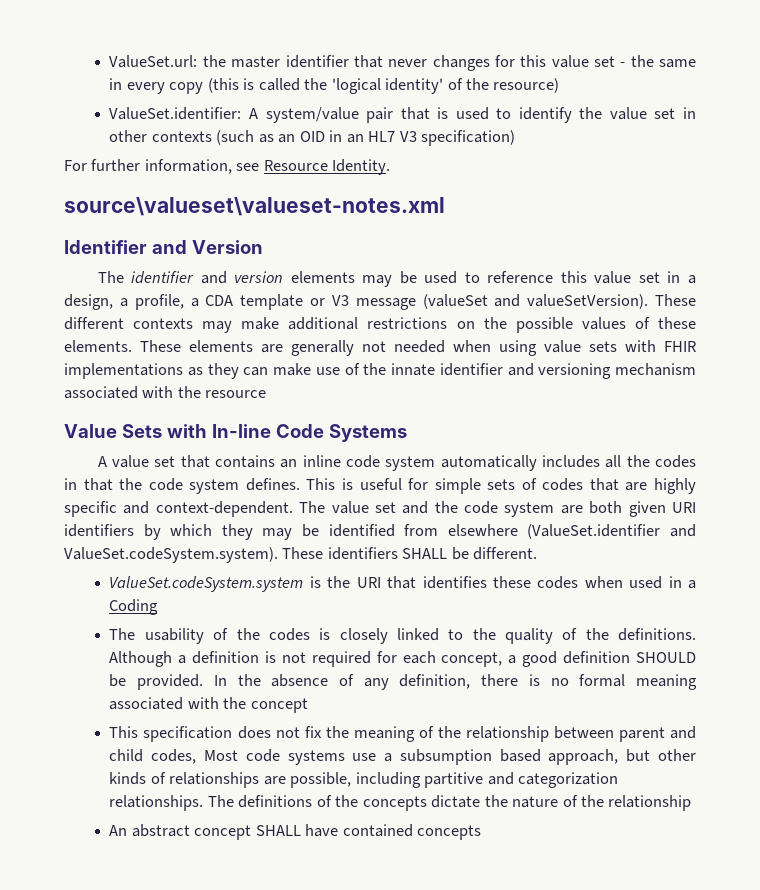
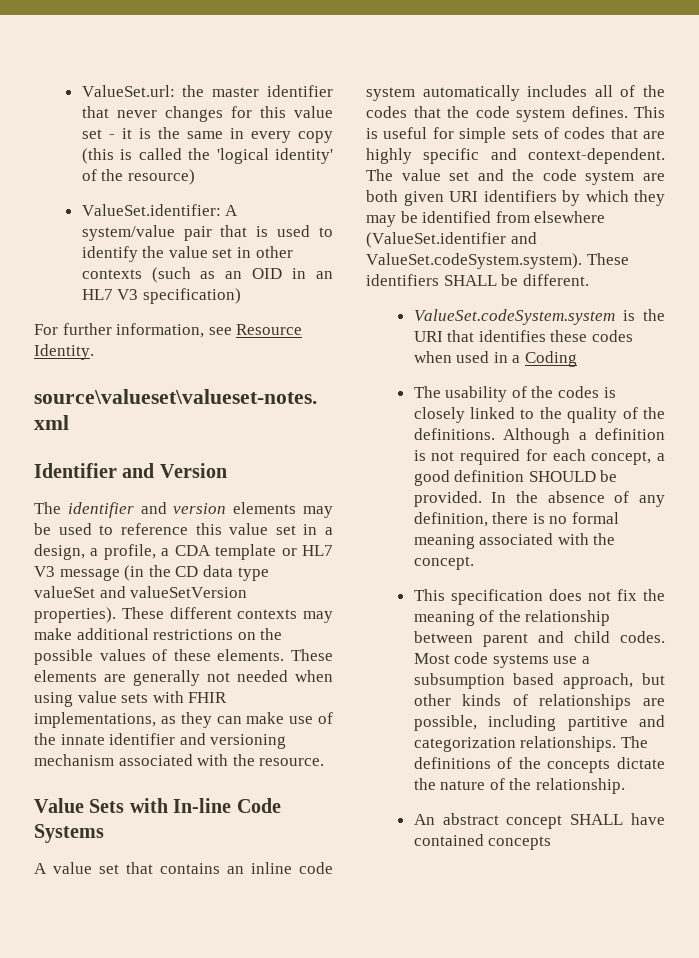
(626, 64) none -> [121,128,151,139] it is
(325, 302) none -> [302,545,333,556] HL7
[422,294,649,309] (valueSet and valueSetVersion). -> [124,565,269,581] [34,586,248,598] [34,607,116,623] (in the CD data type valueSet and valueSetVersion properties).
[64,363,183,379] implementations -> [34,712,156,728] implementations,
[205,390,267,398] resource -> [259,758,325,766] resource.
[626,455,696,468] [64,478,77,490] the codes in -> [620,85,665,97] [366,106,407,118] of the codes
[250,698,308,713] concept -> [413,556,474,570] concept.
[151,749,197,764] codes, -> [620,631,665,643] codes.
[608,795,692,811] relationship -> [536,778,626,794] relationship.

